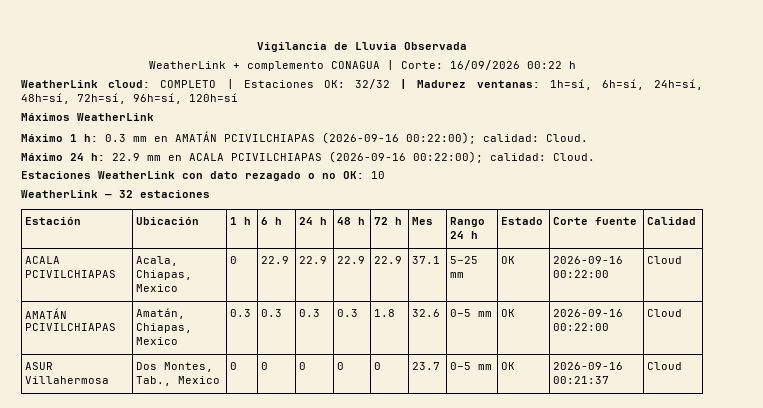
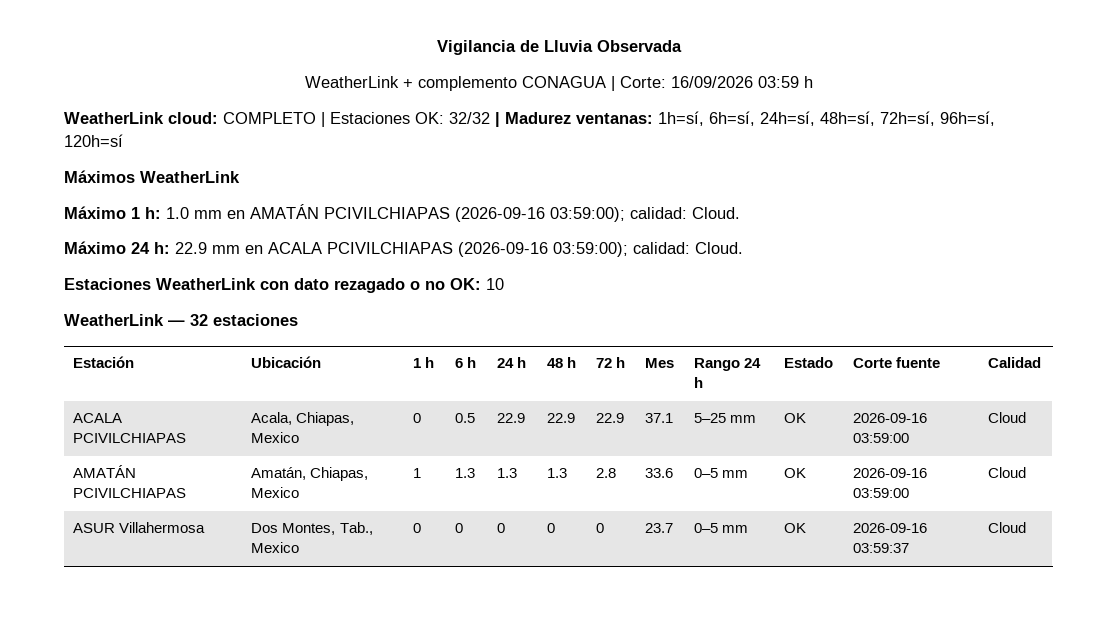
[526,61,562,69] 00:22 -> [757,76,799,88] 03:59
[105,134,126,142] 0.3 -> [166,207,189,219] 1.0
[406,132,476,144] 00:22:00); -> [550,207,625,222] 03:59:00);
[413,151,483,163] 00:22:00); -> [553,242,628,257] 03:59:00);
[261,256,290,264] 22.9 -> [455,413,476,423] 0.5
[553,270,610,278] 00:22:00 -> [853,433,910,443] 03:59:00
[230,309,252,317] [261,309,283,317] [299,309,321,317] [337,309,359,317] [374,309,396,317] [412,309,441,317] [450,309,493,317] [501,309,516,317] [553,309,624,317] [553,323,610,331] 0.3 | 0.3 | 0.3 | 0.3 | 1.8 | 32.6 | 0–5 mm | OK | 2026-09-16 00:22:00 -> [413,468,422,478] [455,468,476,478] [497,468,518,478] [547,468,568,478] [596,468,617,478] [645,468,674,478] [694,468,749,478] [784,468,807,478] [853,468,928,478] [853,488,910,498] 1 | 1.3 | 1.3 | 1.3 | 2.8 | 33.6 | 0–5 mm | OK | 2026-09-16 03:59:00
[553,376,610,384] 00:21:37 -> [853,543,910,553] 03:59:37

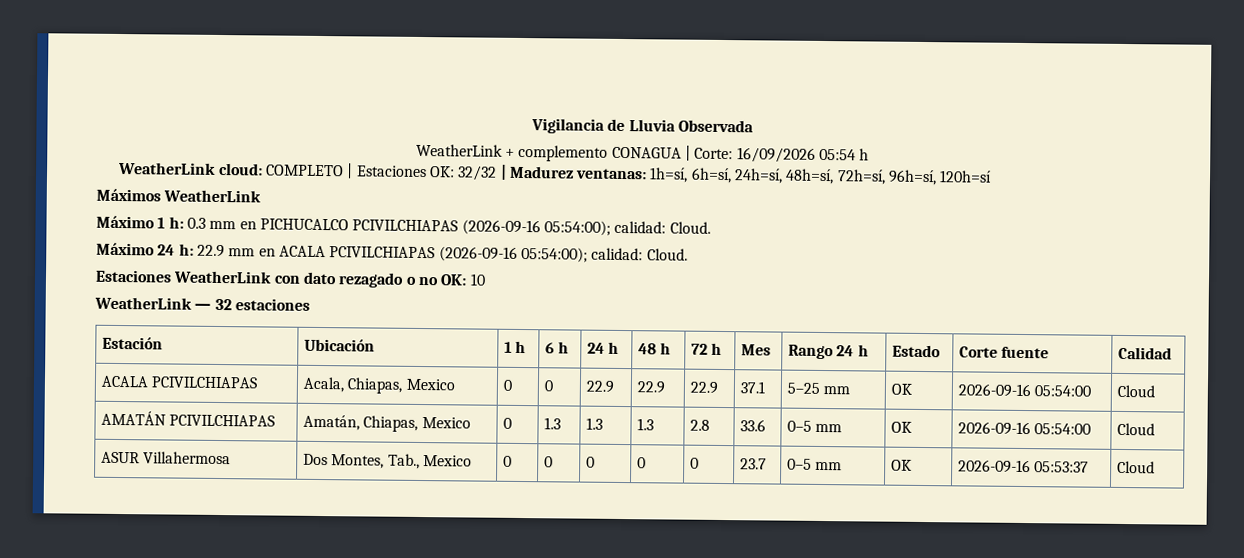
[757,76,799,88] 03:59 -> [818,148,856,161] 05:54
[166,204,625,222] 1.0 mm en AMATÁN PCIVILCHIAPAS (2026-09-16 03:59:00); -> [186,217,611,236] 0.3 mm en PICHUCALCO PCIVILCHIAPAS (2026-09-16 05:54:00);
[553,242,628,257] 03:59:00); -> [520,246,588,263] 05:54:00);
[455,413,476,423] 0.5 -> [544,380,554,392] 0
[853,433,910,443] 03:59:00 -> [1034,385,1092,397] 05:54:00
[413,468,422,478] 1 -> [503,417,513,429] 0
[853,488,910,498] 03:59:00 -> [1034,423,1092,435] 05:54:00
[853,543,910,553] 03:59:37 -> [1034,461,1090,473] 05:53:37

